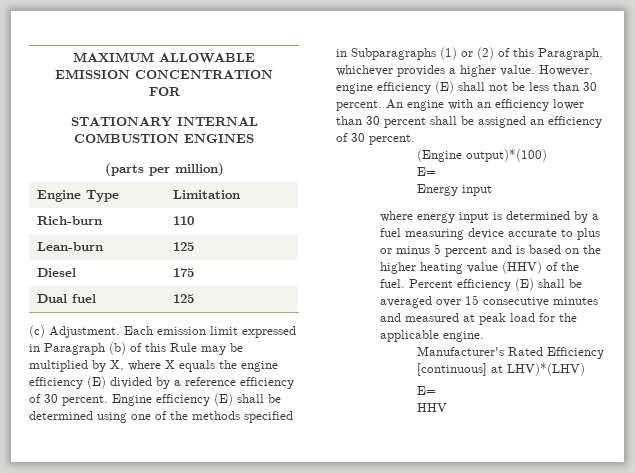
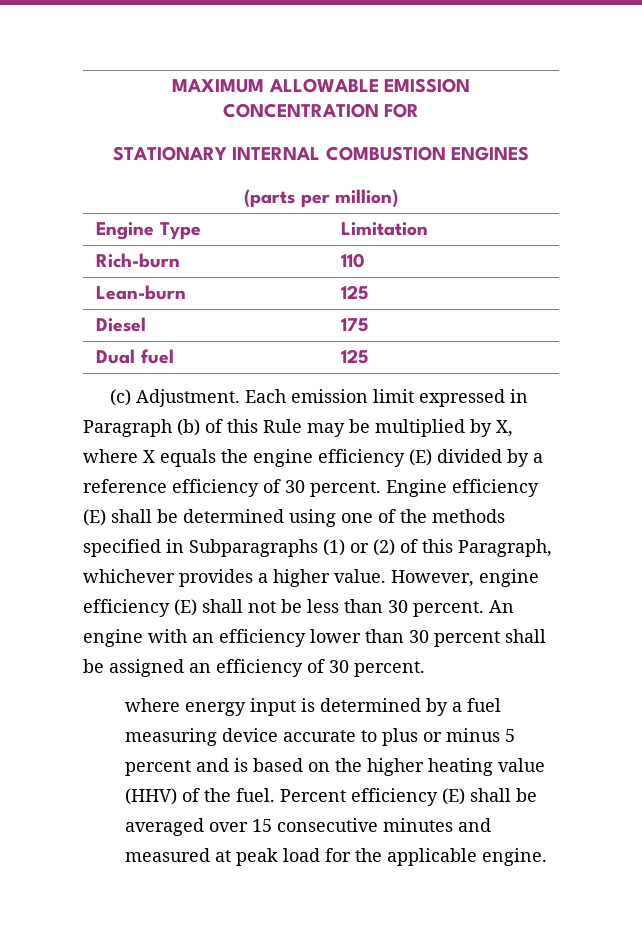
[417,149,547,162] [417,167,436,176] [417,184,492,196] // (Engine output)*(100) // E= // Energy input -> (425, 669) none
[417,346,604,359] [417,363,585,376] [417,386,436,395] [417,403,447,412] // Manufacturer's Rated Efficiency [continuous] at LHV)*(LHV) // E= // HHV -> (547, 857) none

